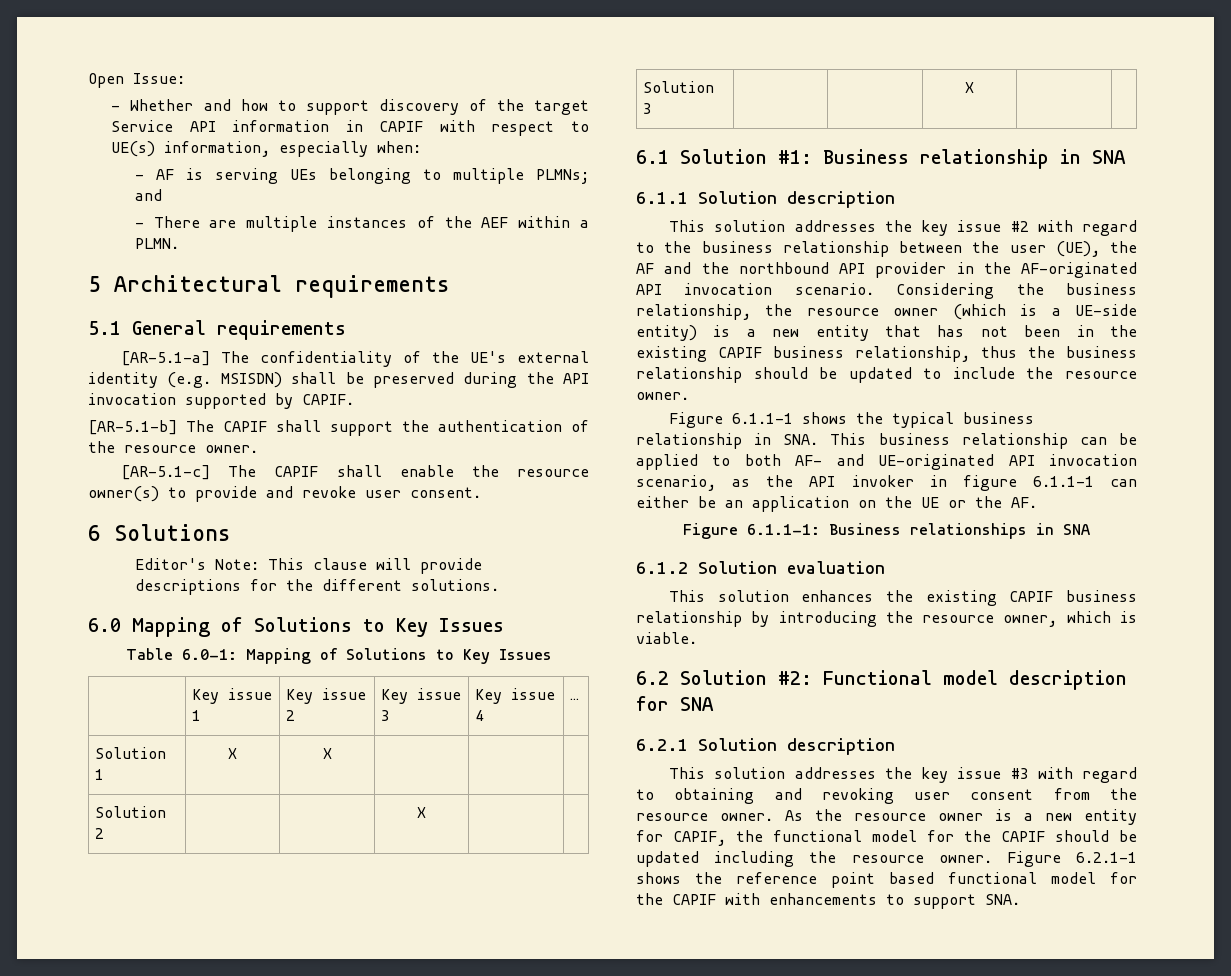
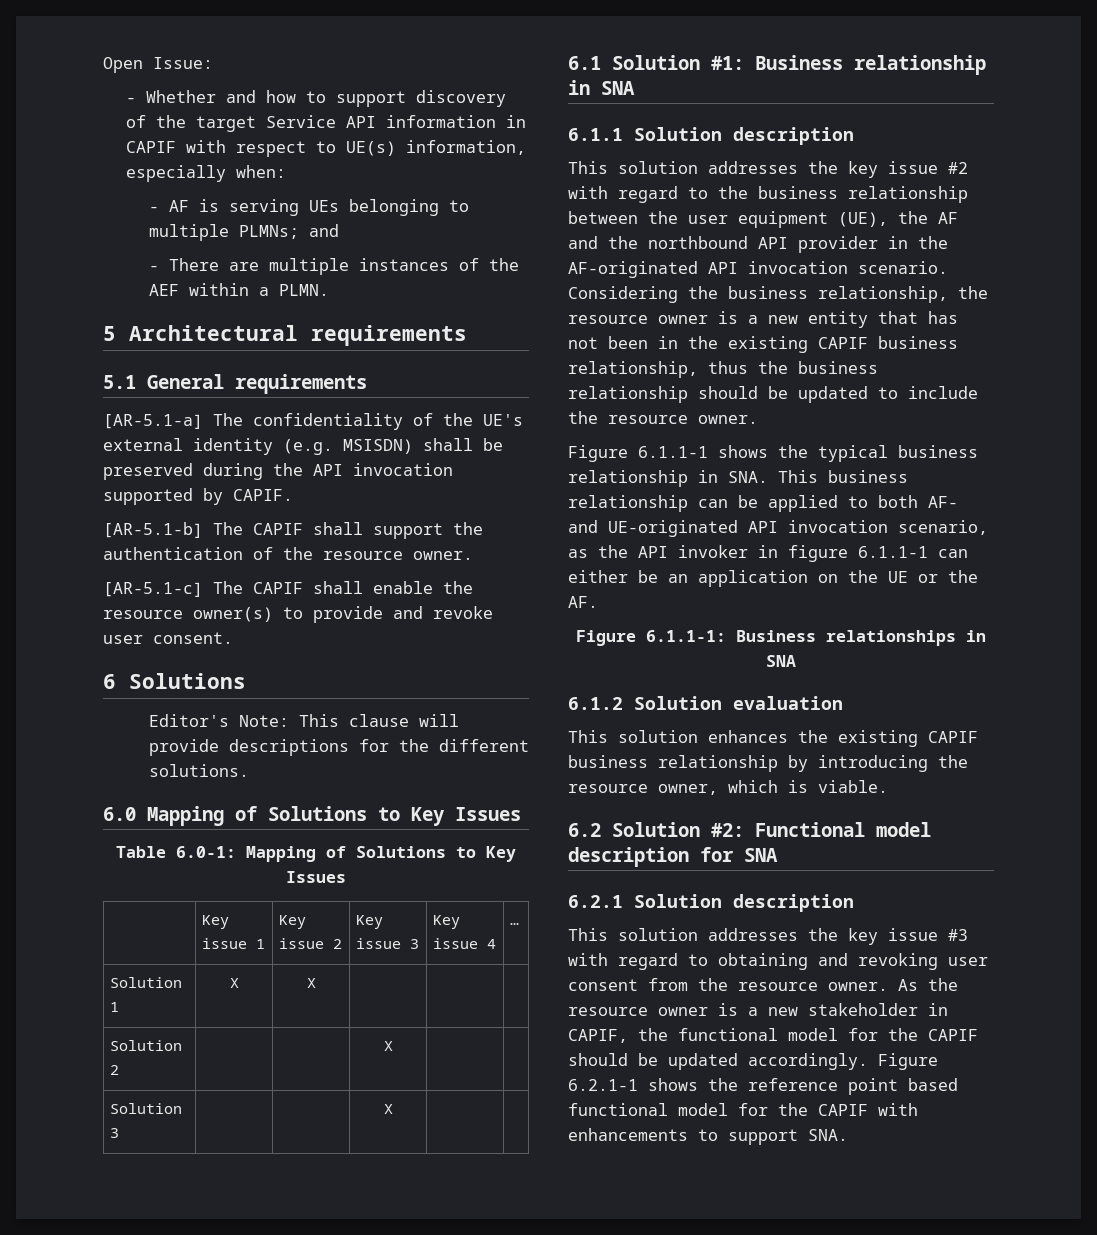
(1046, 249) none -> [738,211,828,228] equipment
[952,304,1137,320] [636,325,697,341] (which is a UE-side entity) -> (708, 319) none
[1084,809,1137,825] [636,830,663,842] entity for -> [808,1003,948,1016] stakeholder in
[714,851,992,867] including the resource owner. -> [748,1053,868,1070] accordingly.

